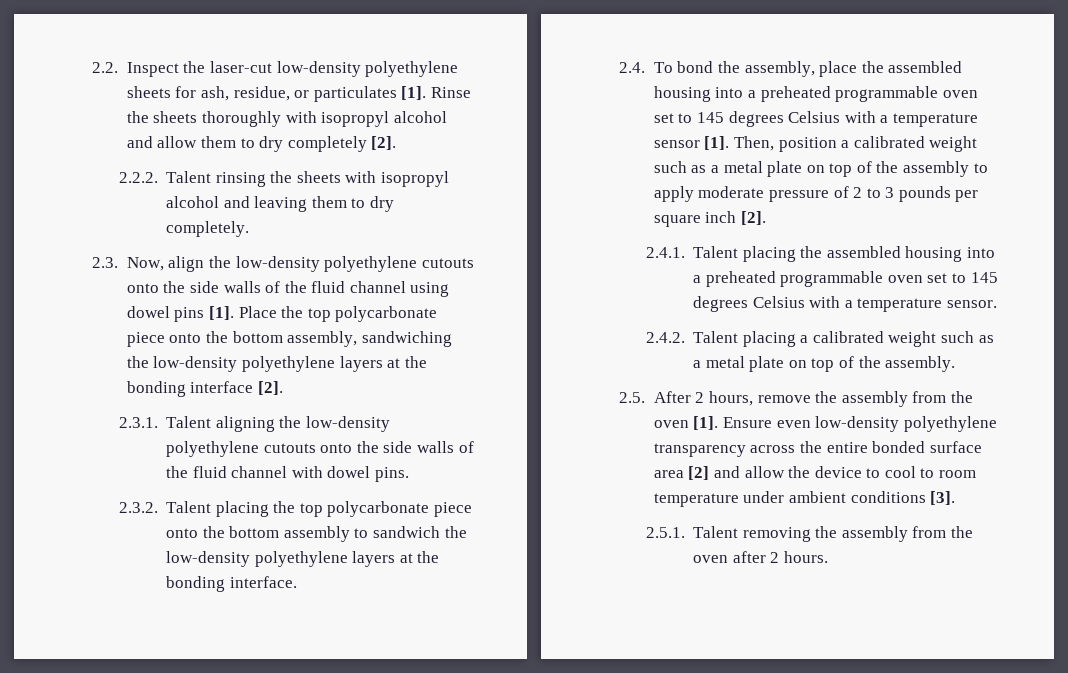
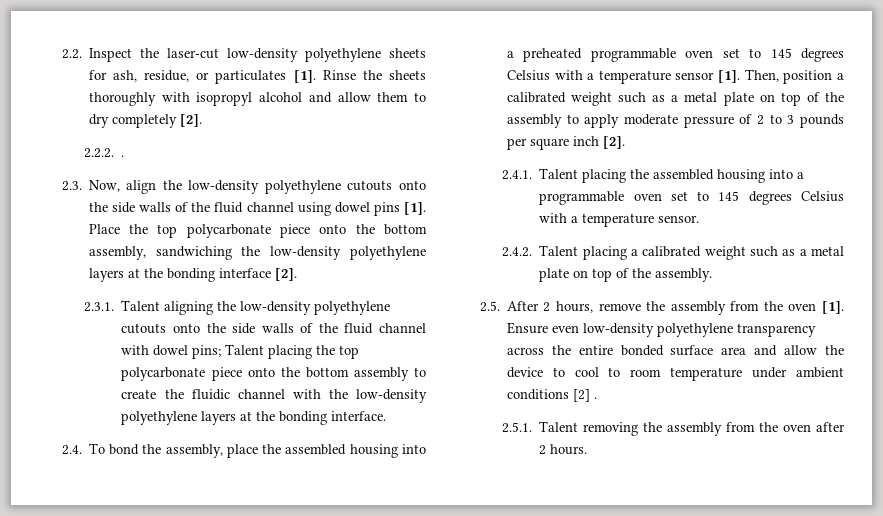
[166,171,449,187] [166,196,394,212] [166,221,250,237] Talent rinsing the sheets with isopropyl alcohol and leaving them to dry completely. -> [121,155,125,157] .
[374,467,409,482] [118,502,158,513] pins. // 2.3.2. -> [192,345,222,359] pins;
[372,526,440,538] sandwich -> [121,389,321,400] create the fluidic channel with
[705,271,776,287] preheated -> (805, 175) none
[688,466,710,480] [2] -> (747, 351) none
[930,491,956,505] [3]. -> [572,389,597,402] [2] .

